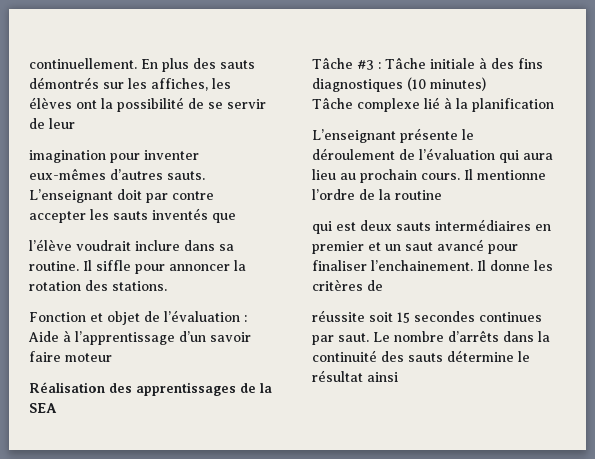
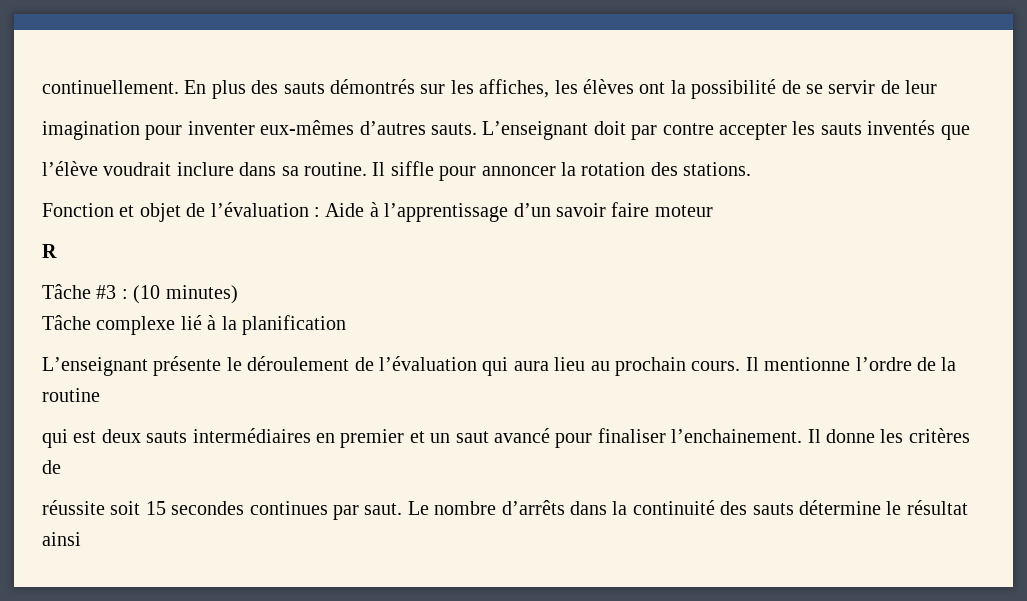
[29,382,272,396] [29,403,57,413] [312,57,543,70] [312,78,403,92] Réalisation des apprentissages de la SEA // Tâche #3 : Tâche initiale à des fins diagnostiques -> [42,244,57,258] [42,284,128,299] R // Tâche #3 :

